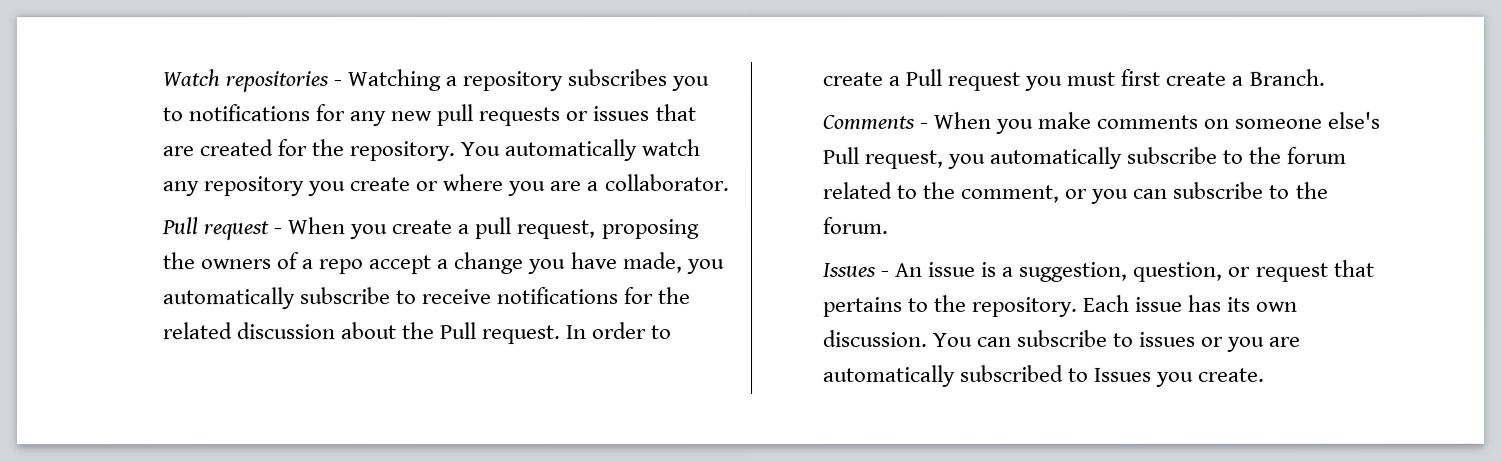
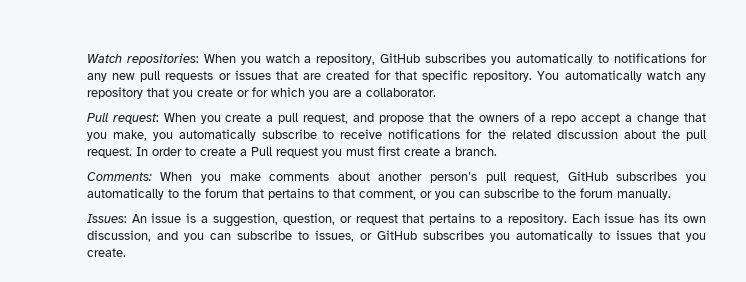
[224,69,710,93] repositories - Watching a repository subscribes you -> [126,53,594,65] repositories: When you watch a repository, GitHub subscribes you automatically
[311,139,345,157] the -> [394,70,468,82] that specific
(304, 186) none -> [146,88,169,97] that
[442,174,504,192] where -> [251,87,305,97] for which
[202,221,283,241] request - -> [112,113,159,124] request:
[600,219,700,240] proposing -> [353,113,451,124] and propose that
[528,252,683,275] you have made, -> [684,113,706,122] [86,130,147,141] that you make,
[440,322,478,340] Pull -> [686,130,706,141] pull
[1248,68,1325,86] [821,114,928,130] Branch. // Comments - -> [454,147,497,156] [86,172,152,181] branch. // Comments:
[1203,111,1381,129] [821,146,1347,169] [821,181,955,199] on someone else's Pull request, you automatically subscribe to the forum related to the -> [337,171,706,183] [86,188,355,200] about another person’s pull request, GitHub subscribes you automatically to the forum that pertains to that
[821,216,889,234] [822,262,890,277] forum. // Issues - -> [579,188,671,200] [86,214,127,223] forum manually. // Issues:
[933,294,967,312] the -> [495,216,503,223] a
[822,329,1302,352] [822,364,1153,387] discussion. You can subscribe to issues or you are automatically subscribed to Issues -> [86,230,680,242] discussion, and you can subscribe to issues, or GitHub subscribes you automatically to issues that

